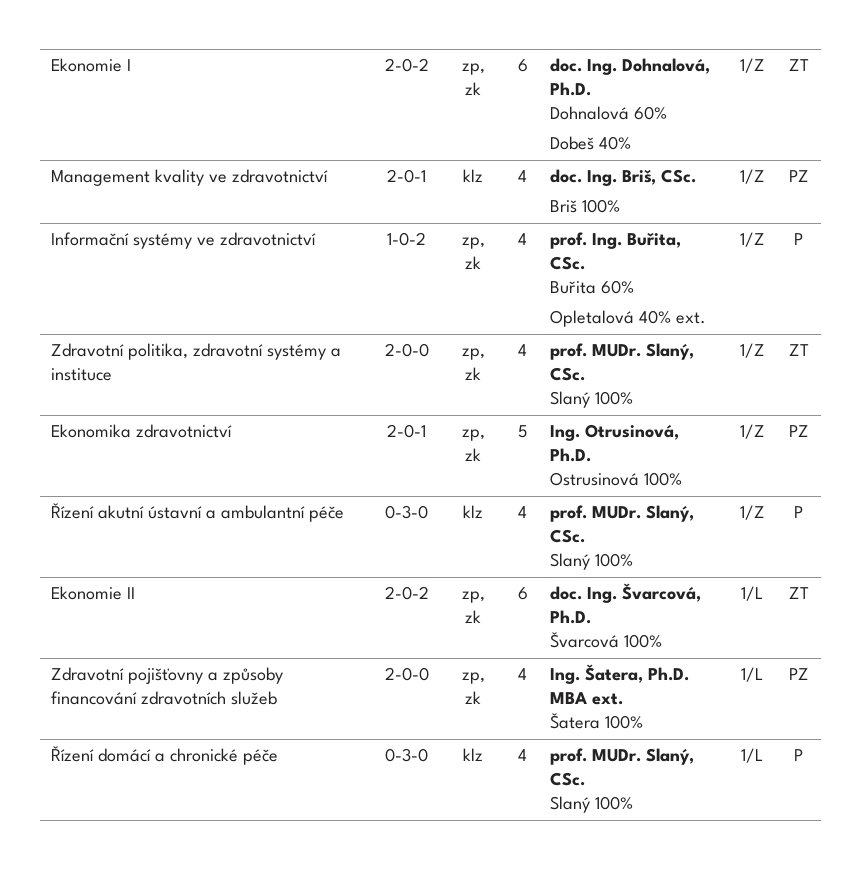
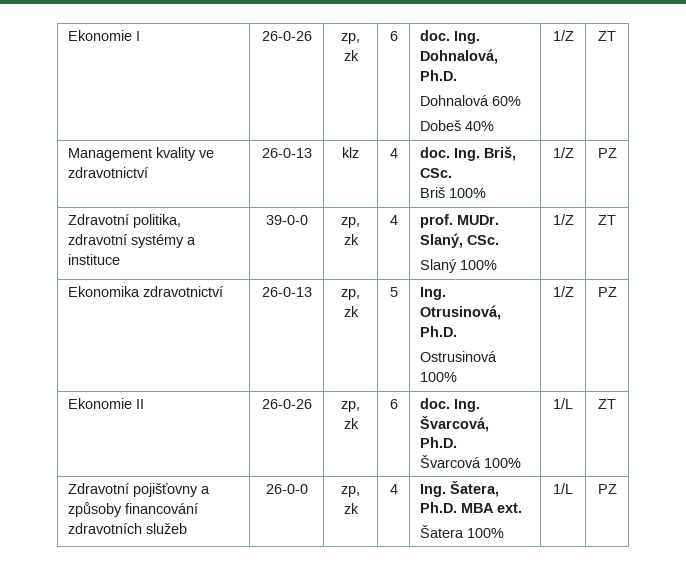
[384,58,429,72] 2-0-2 -> [261,31,312,41] 26-0-26
[387,169,426,183] 2-0-1 -> [261,148,312,158] 26-0-13
[51,232,317,249] [387,232,426,246] [461,237,485,249] [465,256,481,269] [518,233,527,245] [550,232,682,249] [550,256,586,270] [550,280,635,294] [550,310,707,327] [739,232,765,247] [794,233,803,245] // Informační systémy ve zdravotnictví | 1-0-2 | zp, zk | 4 | prof. Ing. Buřita, CSc. // Buřita 60% // Opletalová 40% ext. | 1/Z | P -> (617, 153) none
[384,343,429,357] 2-0-0 -> [265,215,308,225] 39-0-0
[387,424,426,438] 2-0-1 -> [261,287,312,297] 26-0-13
[51,503,344,522] [385,505,428,519] [463,505,483,518] [518,506,527,518] [550,505,695,522] [550,529,586,543] [550,553,634,570] [739,505,765,520] [794,506,803,518] // Řízení akutní ústavní a ambulantní péče | 0-3-0 | klz | 4 | prof. MUDr. Slaný, CSc. // Slaný 100% | 1/Z | P -> (617, 292) none
[384,586,429,600] 2-0-2 -> [261,399,312,409] 26-0-26
[384,667,429,681] 2-0-0 -> [265,484,308,494] 26-0-0
[51,746,278,765] [385,748,428,762] [463,748,483,761] [518,749,527,761] [550,748,695,765] [550,772,586,786] [550,796,634,813] [741,748,763,763] [794,749,803,761] // Řízení domácí a chronické péče | 0-3-0 | klz | 4 | prof. MUDr. Slaný, CSc. // Slaný 100% | 1/L | P -> (617, 489) none

